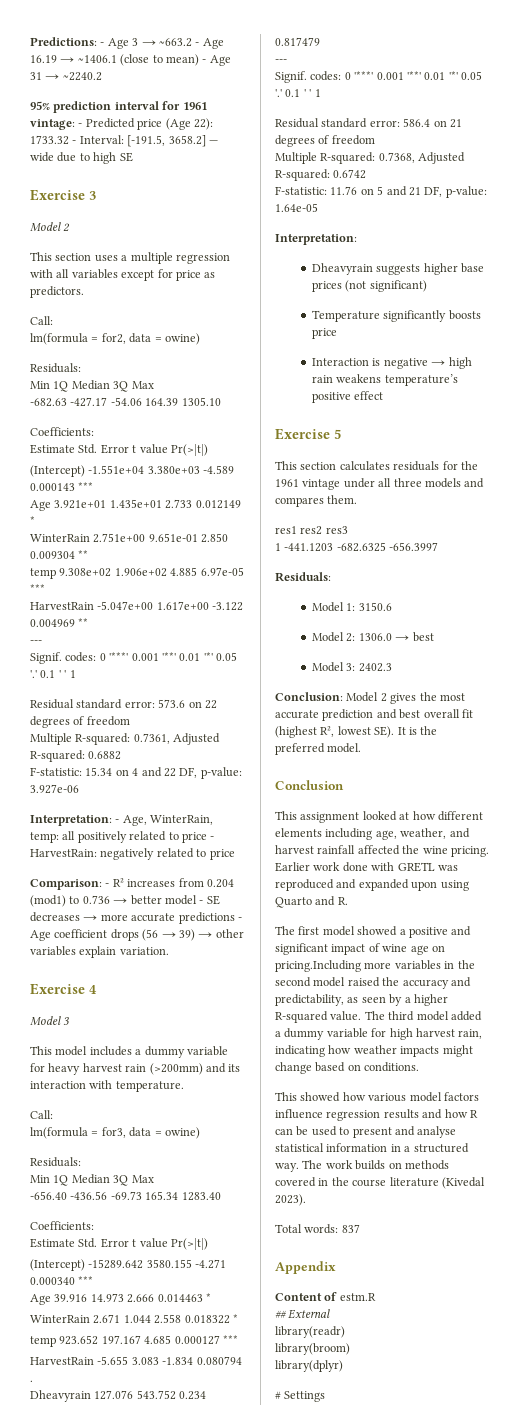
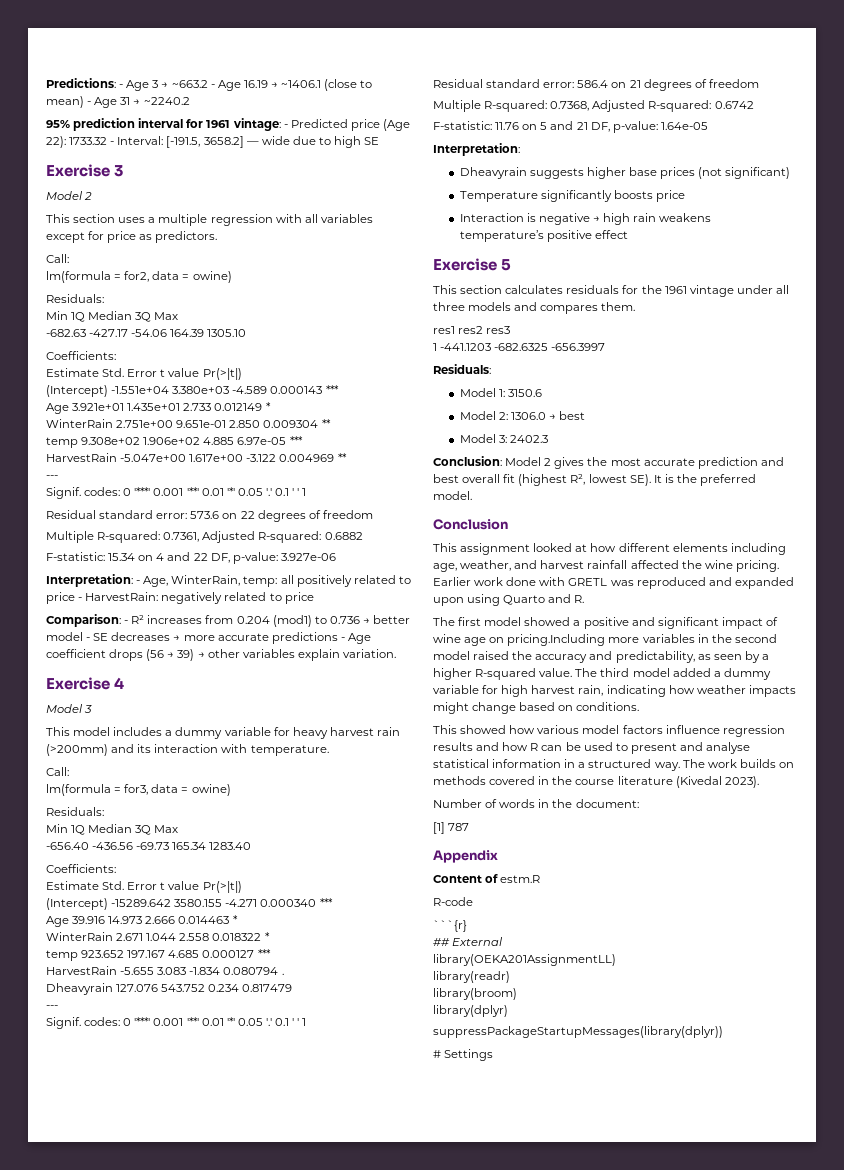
[275,1224,360,1234] Total words: 837 -> [433,799,639,808] [433,822,470,834] Number of words in the document: // [1] 787
(376, 1297) none -> [433,897,473,906] [433,920,467,932] // R-code // ```{r}
(331, 1314) none -> [433,954,616,966] // library(OEKA201AssignmentLL)
(343, 1366) none -> [433,1026,723,1038] // suppressPackageStartupMessages(library(dplyr))

